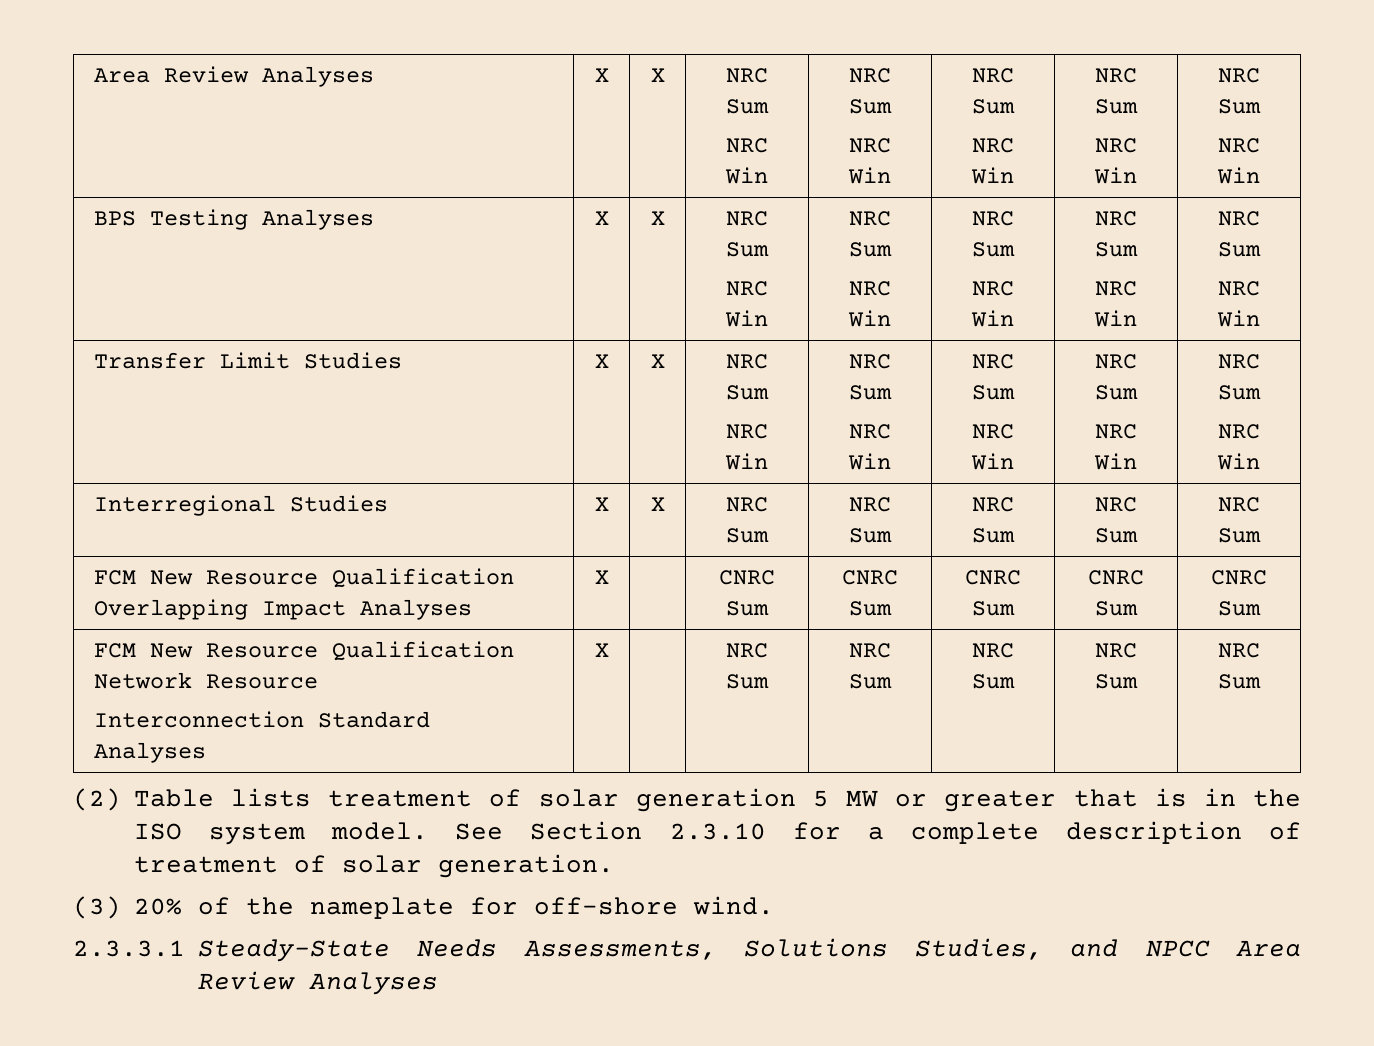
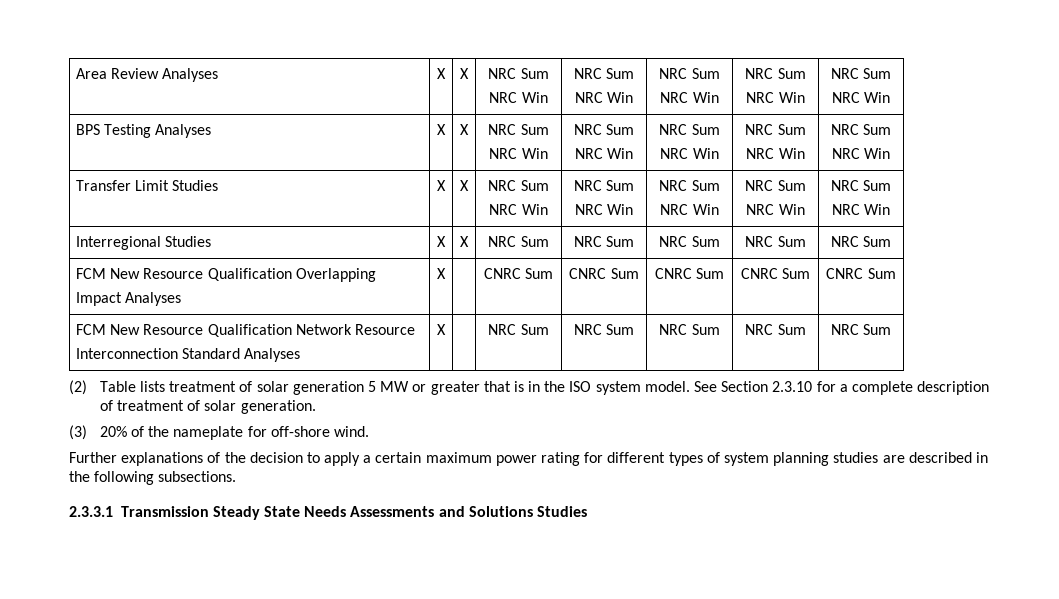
(248, 609) none -> (376, 275) //
[73,938,1301,962] [198,971,438,995] 2.3.3.1 Steady-State Needs Assessments, Solutions Studies, and NPCC Area Review Analyses -> [69,452,988,466] [69,471,237,485] [69,506,588,520] Further explanations of the decision to apply a certain maximum power rating for different types of system planning studies are described in the following subsections. // 2.3.3.1 Transmission Steady State Needs Assessments and Solutions Studies

